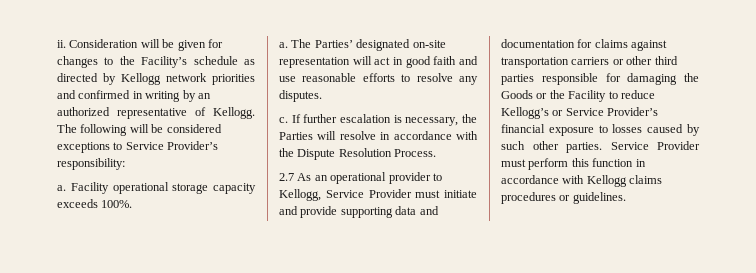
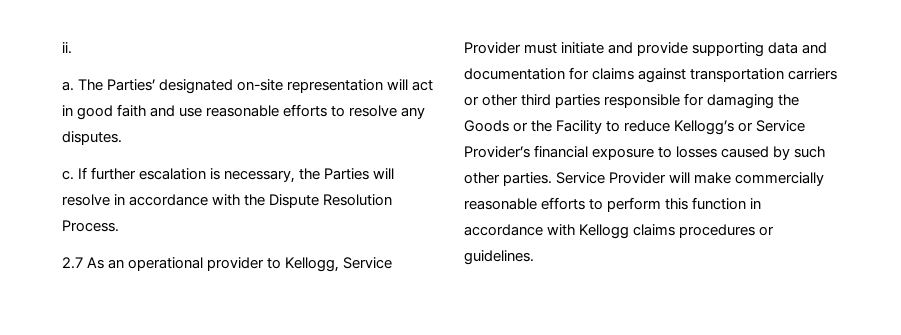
[69,39,223,51] [57,56,255,68] [57,73,255,85] [57,90,211,102] [57,107,255,119] [57,124,222,136] [57,141,219,153] [57,158,125,170] [57,182,256,194] [57,199,133,208] Consideration will be given for changes to the Facility’s schedule as directed by Kellogg network priorities and confirmed in writing by an authorized representative of Kellogg. The following will be considered exceptions to Service Provider’s responsibility: // a. Facility operational storage capacity exceeds 100%. -> (72, 48) none
[501,159,526,167] must -> [669,172,825,186] [464,197,604,210] will make commercially reasonable efforts to

